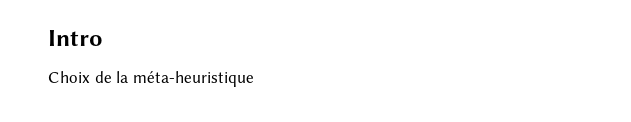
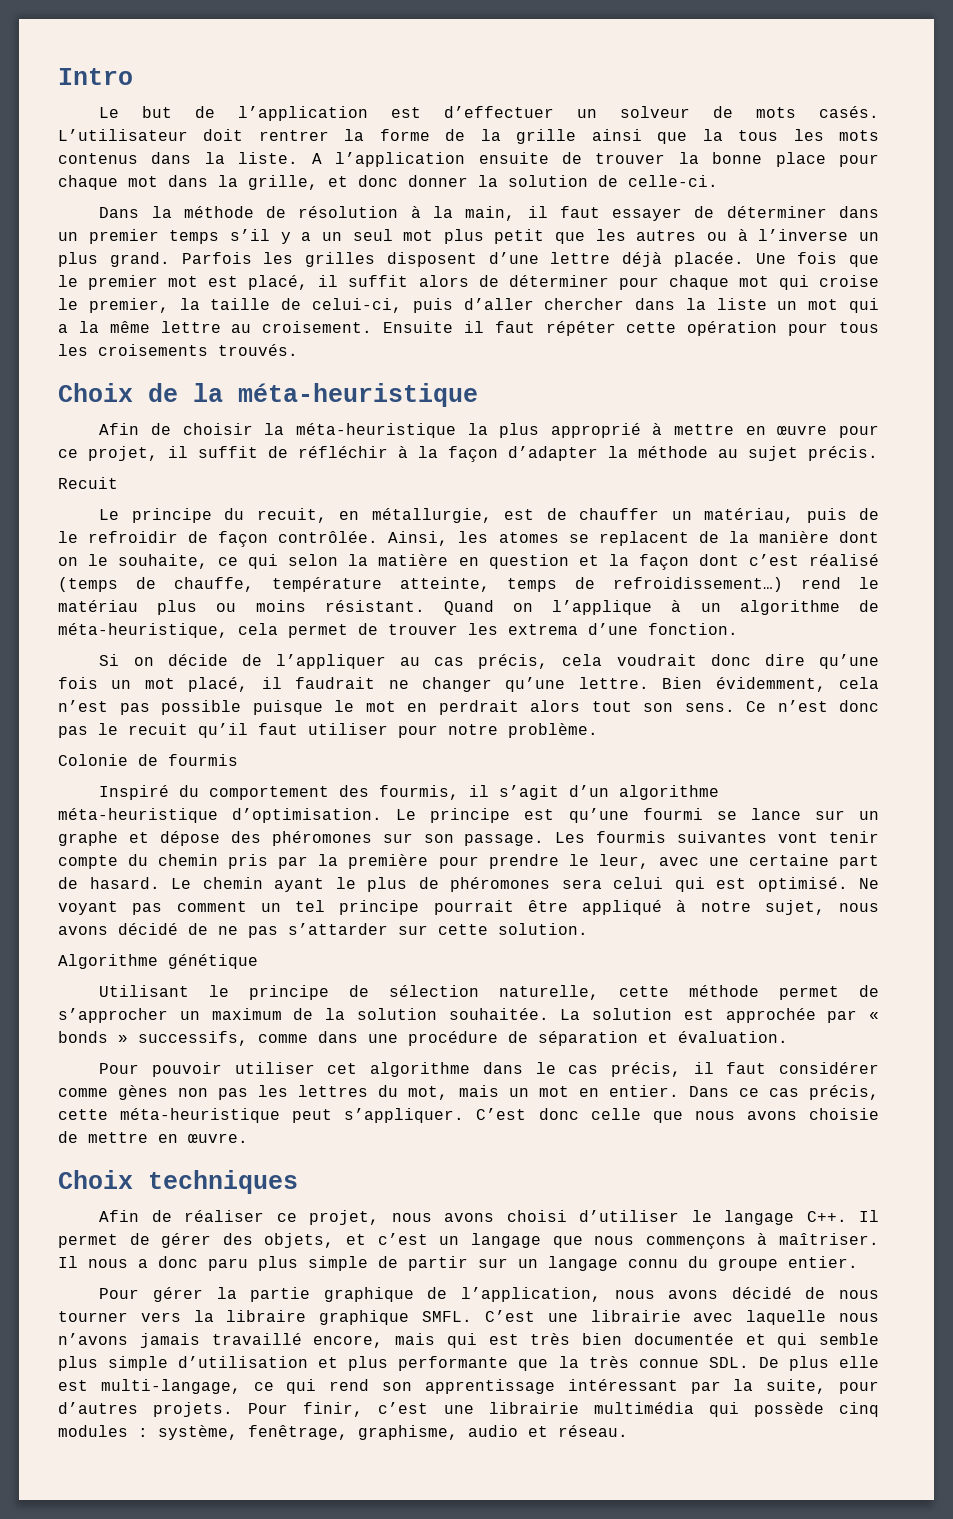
[48,71,254,87] Choix de la méta-heuristique -> [99,106,879,121] [58,129,879,144] [58,152,879,167] [58,175,718,190] [99,206,879,221] [58,229,879,244] [58,252,879,267] [58,275,879,290] [58,298,880,313] [58,321,879,336] [58,344,298,356] [58,383,478,407] [99,423,880,438] [58,446,878,462] [58,477,118,489] [99,508,879,523] [58,531,880,547] [58,554,880,570] [58,577,880,592] [58,600,879,615] [58,623,738,638] [99,654,880,669] [58,677,879,692] [58,700,879,715] [58,723,598,738] [58,754,238,766] [99,785,720,800] [58,808,880,823] [58,831,879,846] [58,854,879,869] [58,877,879,892] [58,900,879,915] [58,923,588,938] [58,954,258,969] [99,985,879,1000] [58,1008,879,1023] [58,1031,788,1046] [99,1062,879,1077] [58,1085,879,1100] [58,1108,880,1123] [58,1131,248,1143] [58,1170,298,1194] [99,1210,879,1225] [58,1233,880,1249] [58,1256,858,1271] [99,1287,879,1302] [58,1310,880,1325] [58,1333,879,1348] [58,1356,880,1371] [58,1379,880,1394] [58,1402,880,1417] [58,1425,628,1440] Le but de l’application est d’effectuer un solveur de mots casés. L’utilisateur doit rentrer la forme de la grille ainsi que la tous les mots contenus dans la liste. A l’application ensuite de trouver la bonne place pour chaque mot dans la grille, et donc donner la solution de celle-ci. // Dans la méthode de résolution à la main, il faut essayer de déterminer dans un premier temps s’il y a un seul mot plus petit que les autres ou à l’inverse un plus grand. Parfois les grilles disposent d’une lettre déjà placée. Une fois que le premier mot est placé, il suffit alors de déterminer pour chaque mot qui croise le premier, la taille de celui-ci, puis d’aller chercher dans la liste un mot qui a la même lettre au croisement. Ensuite il faut répéter cette opération pour tous les croisements trouvés. // Choix de la méta-heuristique // Afin de choisir la méta-heuristique la plus approprié à mettre en œuvre pour ce projet, il suffit de réfléchir à la façon d’adapter la méthode au sujet précis. // Recuit // Le principe du recuit, en métallurgie, est de chauffer un matériau, puis de le refroidir de façon contrôlée. Ainsi, les atomes se replacent de la manière dont on le souhaite, ce qui selon la matière en question et la façon dont c’est réalisé (temps de chauffe, température atteinte, temps de refroidissement…) rend le matériau plus ou moins résistant. Quand on l’applique à un algorithme de méta-heuristique, cela permet de trouver les extrema d’une fonction. // Si on décide de l’appliquer au cas précis, cela voudrait donc dire qu’une fois un mot placé, il faudrait ne changer qu’une lettre. Bien évidemment, cela n’est pas possible puisque le mot en perdrait alors tout son sens. Ce n’est donc pas le recuit qu’il faut utiliser pour notre problème. // Colonie de fourmis // Inspiré du comportement des fourmis, il s’agit d’un algorithme méta-heuristique d’optimisation. Le principe est qu’une fourmi se lance sur un graphe et dépose des phéromones sur son passage. Les fourmis suivantes vont tenir compte du chemin pris par la première pour prendre le leur, avec une certaine part de hasard. Le chemin ayant le plus de phéromones sera celui qui est optimisé. Ne voyant pas comment un tel principe pourrait être appliqué à notre sujet, nous avons décidé de ne pas s’attarder sur cette solution. // Algorithme génétique // Utilisant le principe de sélection naturelle, cette méthode permet de s’approcher un maximum de la solution souhaitée. La solution est approchée par « bonds » successifs, comme dans une procédure de séparation et évaluation. // Pour pouvoir utiliser cet algorithme dans le cas précis, il faut considérer comme gènes non pas les lettres du mot, mais un mot en entier. Dans ce cas précis, cette méta-heuristique peut s’appliquer. C’est donc celle que nous avons choisie de mettre en œuvre. // Choix techniques // Afin de réaliser ce projet, nous avons choisi d’utiliser le langage C++. Il permet de gérer des objets, et c’est un langage que nous commençons à maîtriser. Il nous a donc paru plus simple de partir sur un langage connu du groupe entier. // Pour gérer la partie graphique de l’application, nous avons décidé de nous tourner vers la libraire graphique SMFL. C’est une librairie avec laquelle nous n’avons jamais travaillé encore, mais qui est très bien documentée et qui semble plus simple d’utilisation et plus performante que la très connue SDL. De plus elle est multi-langage, ce qui rend son apprentissage intéressant par la suite, pour d’autres projets. Pour finir, c’est une librairie multimédia qui possède cinq modules : système, fenêtrage, graphisme, audio et réseau.

